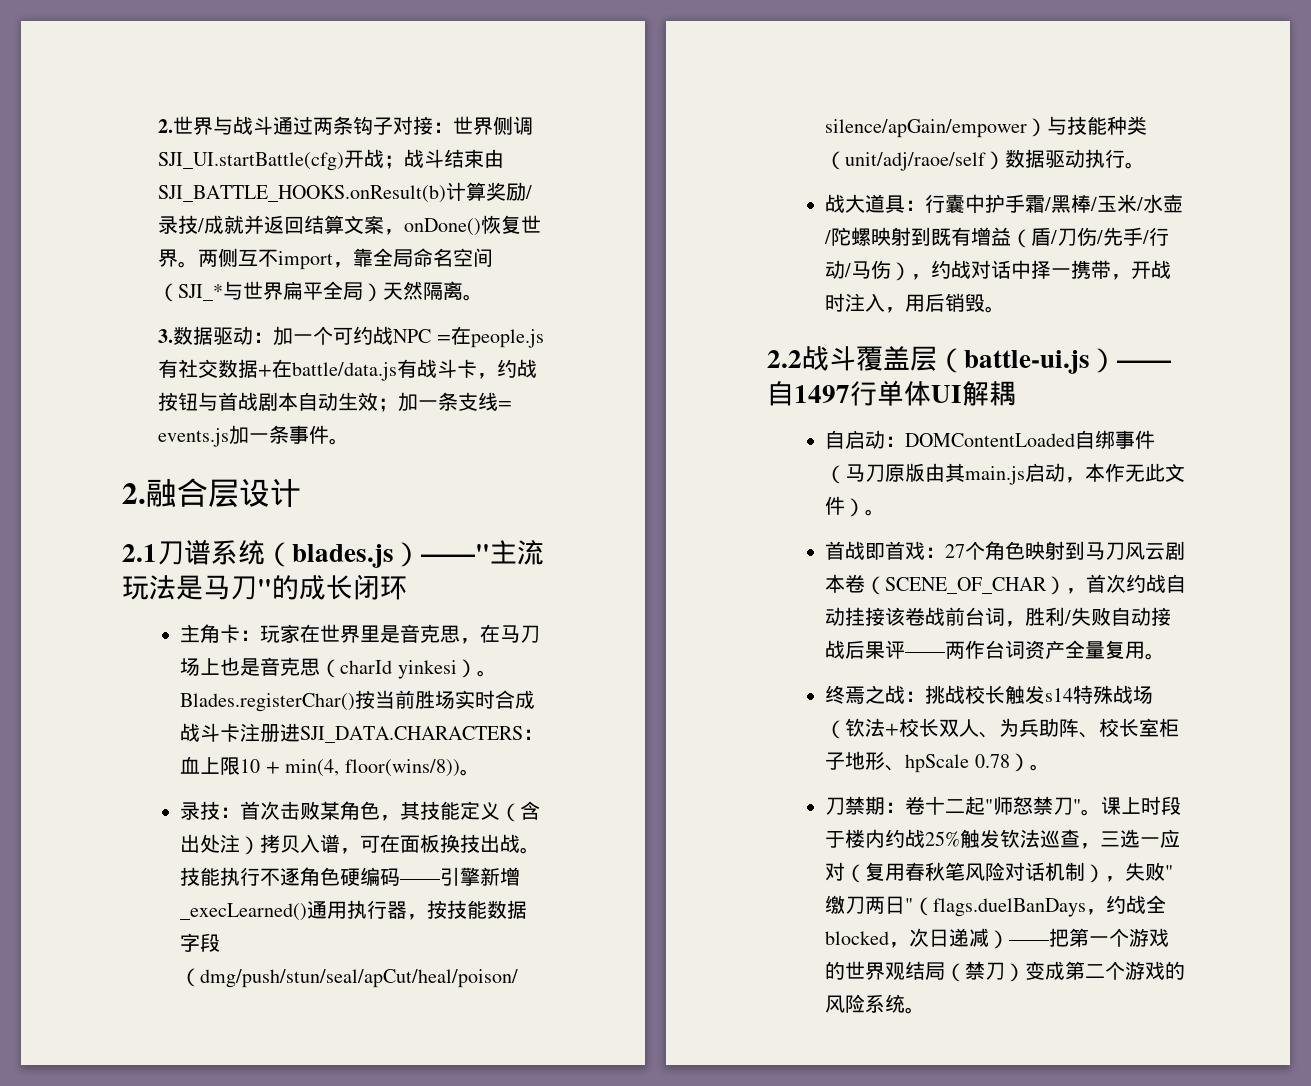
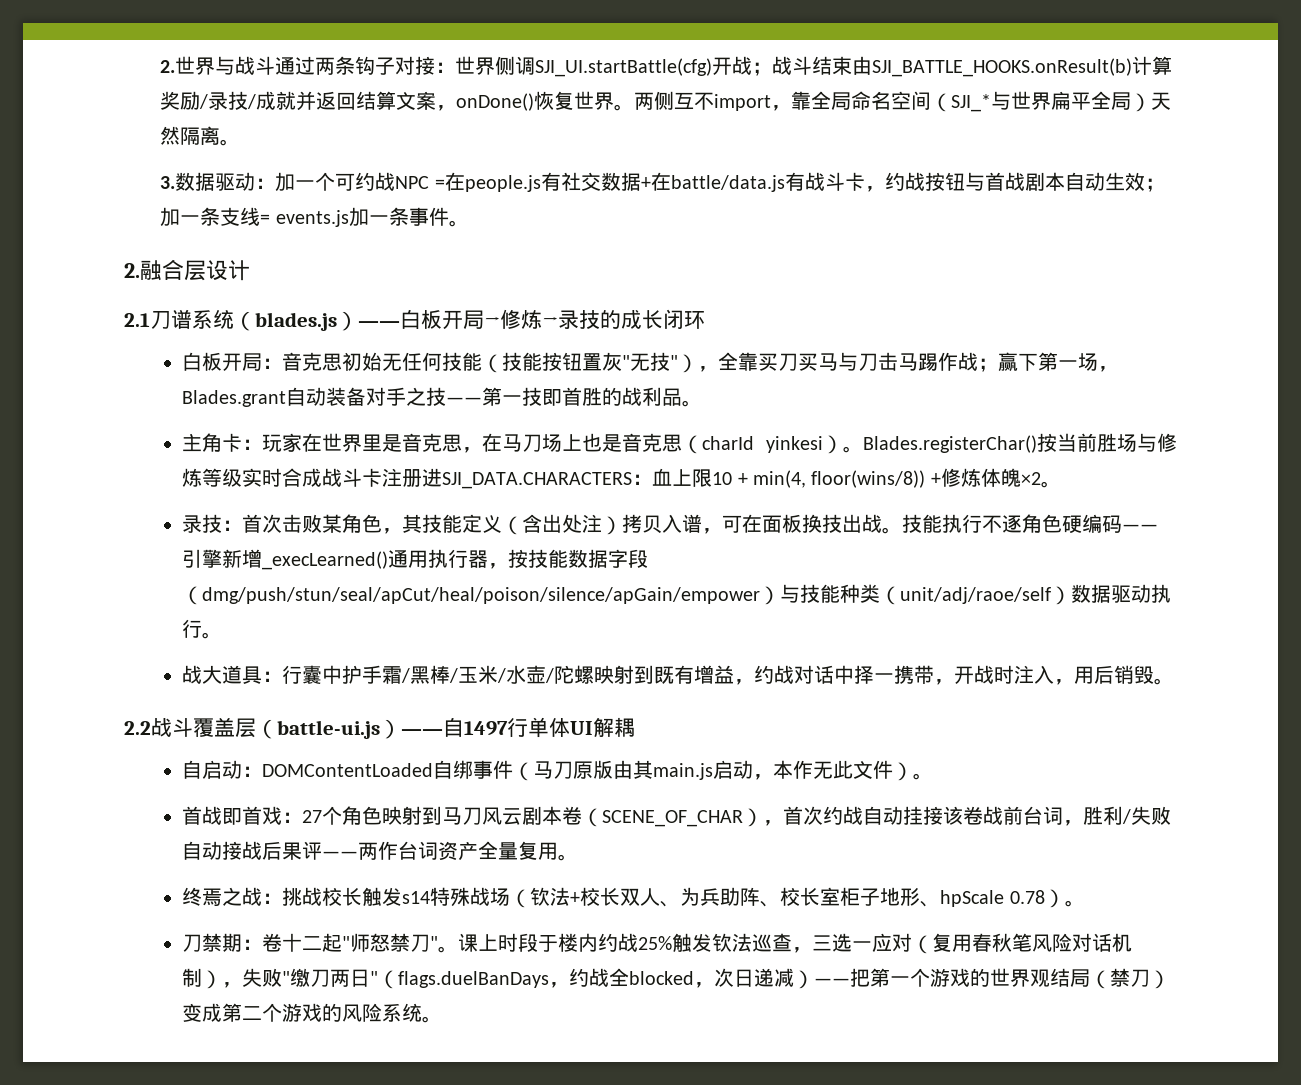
[421,540,544,565] [122,574,407,600] ——"主流玩法是马刀"的成长闭环 -> [358,309,705,330] [182,352,1119,373] [182,387,703,407] ——白板开局→修炼→录技的成长闭环 // 白板开局：音克思初始无任何技能（技能按钮置灰"无技"），全靠买刀买马与刀击马踢作战；赢下第一场，Blades.grant自动装备对手之技——第一技即首胜的战利品。
(456, 700) none -> [1137,433,1177,452] [182,468,243,487] 与修炼等级
(460, 768) none -> [930,468,1041,487] +修炼体魄×2
[1011,227,1170,248] [825,260,912,281] （盾/刀伤/先手/行动/马伤） -> (735, 674) none

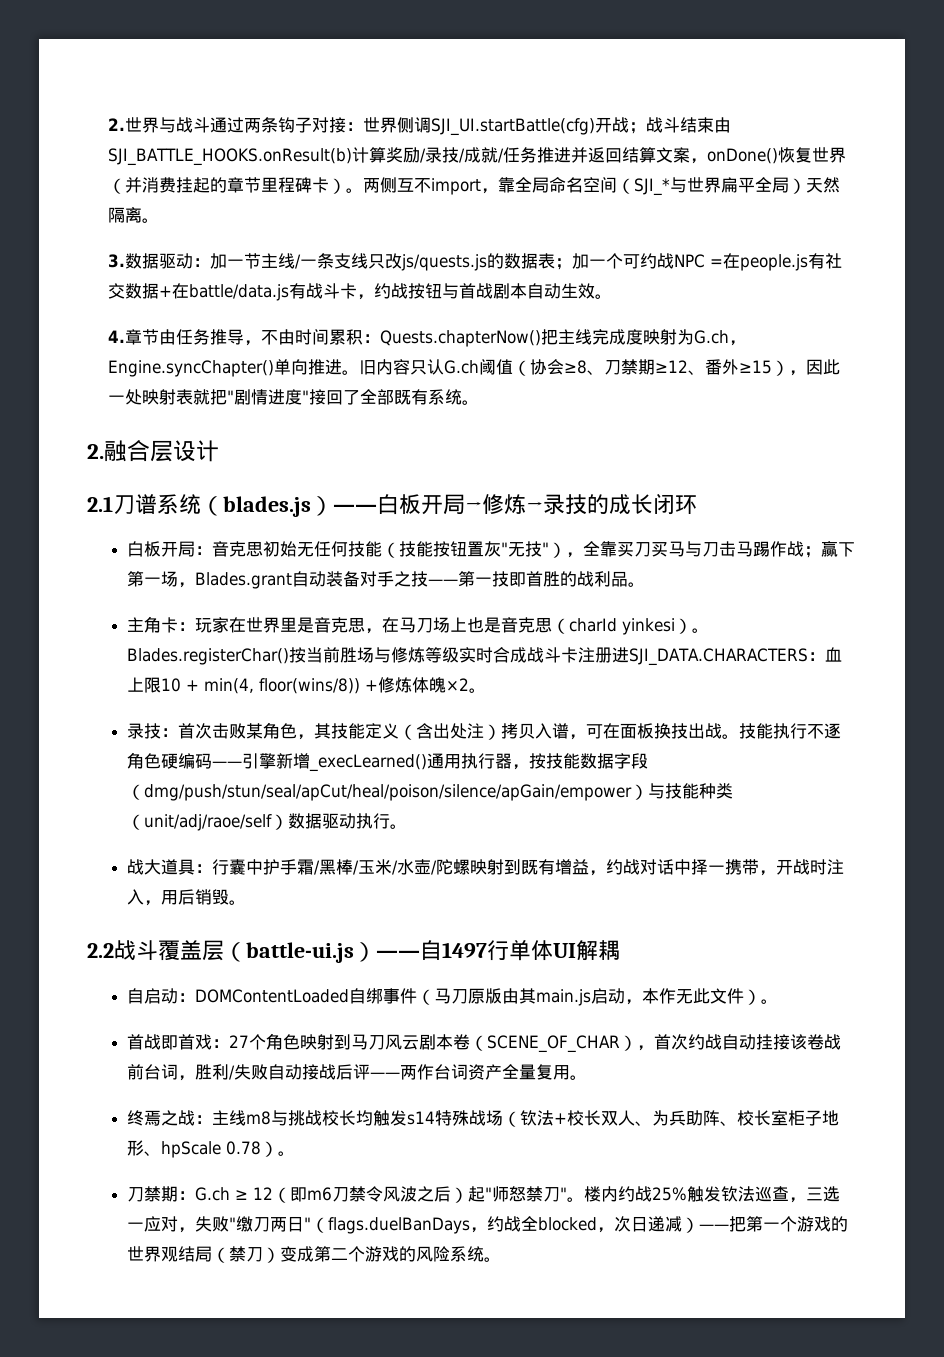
(297, 100) none -> [498,147,572,163] /任务推进
(615, 101) none -> [108,177,347,194] （并消费挂起的章节里程碑卡）
(316, 184) none -> [244,253,607,271] 节主线/一条支线只改js/quests.js的数据表；加一
[1144,178,1165,192] [160,207,449,227] ；加一条支线= events.js加一条事件 -> [595,294,613,299] [108,329,747,347] [108,359,841,377] [108,389,463,405] 。 // 4.章节由任务推导，不由时间累积：Quests.chapterNow()把主线完成度映射为G.ch，Engine.syncChapter()单向推进。旧内容只认G.ch阈值（协会≥8、刀禁期≥12、番外≥15），因此一处映射表就把"剧情进度"接回了全部既有系统
[282,842,303,860] 果 -> (354, 1072) none
(283, 898) none -> [212,1110,289,1126] 主线m8与
(363, 896) none -> [356,1110,374,1126] 均
[262,933,323,952] 卷十二 -> [195,1186,469,1203] G.ch ≥ 12（即m6刀禁令风波之后）
[458,933,559,952] 课上时段于 -> (585, 1199) none
[912,933,1133,954] [182,968,223,989] （复用春秋笔风险对话机制） -> (179, 1224) none

